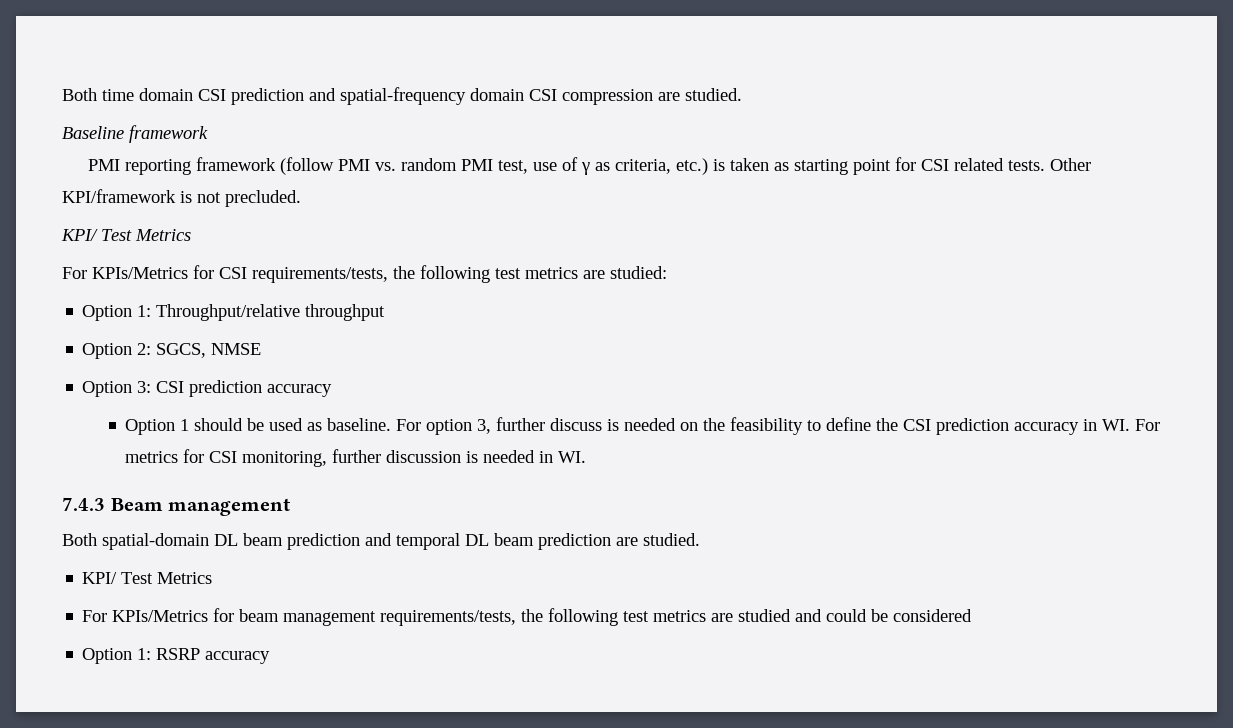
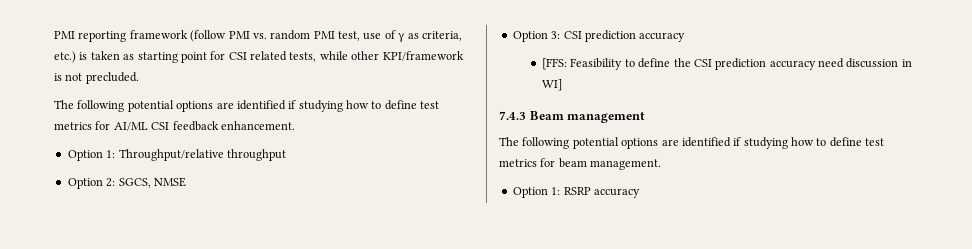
[62,87,742,105] [62,125,208,143] Both time domain CSI prediction and spatial-frequency domain CSI compression are studied. // Baseline framework // -> (54, 35) none
[1007,158,1091,171] tests. Other -> [289,51,380,62] tests, while other
[61,229,191,241] [62,265,667,283] KPI/ Test Metrics // For KPIs/Metrics for CSI requirements/tests, the following test metrics are studied: -> [54,100,440,112] [54,121,295,131] The following potential options are identified if studying how to define test metrics for AI/ML CSI feedback enhancement.
[125,417,804,435] Option 1 should be used as baseline. For option 3, further discuss is needed on the feasibility -> [542,58,623,70] [FFS: Feasibility
[1083,419,1161,431] [125,449,587,467] [62,497,291,516] [62,533,700,550] [82,572,213,584] [82,608,973,626] in WI. For metrics for CSI monitoring, further discussion is needed in WI. // 7.4.3 Beam management // Both spatial-domain DL beam prediction and temporal DL beam prediction are studied. // KPI/ Test Metrics // For KPIs/Metrics for beam management requirements/tests, the following test metrics are studied and could be considered -> [818,58,912,68] [542,79,563,91] [499,111,646,123] [499,137,885,149] [499,158,662,170] need discussion in WI] // 7.4.3 Beam management // The following potential options are identified if studying how to define test metrics for beam management.

